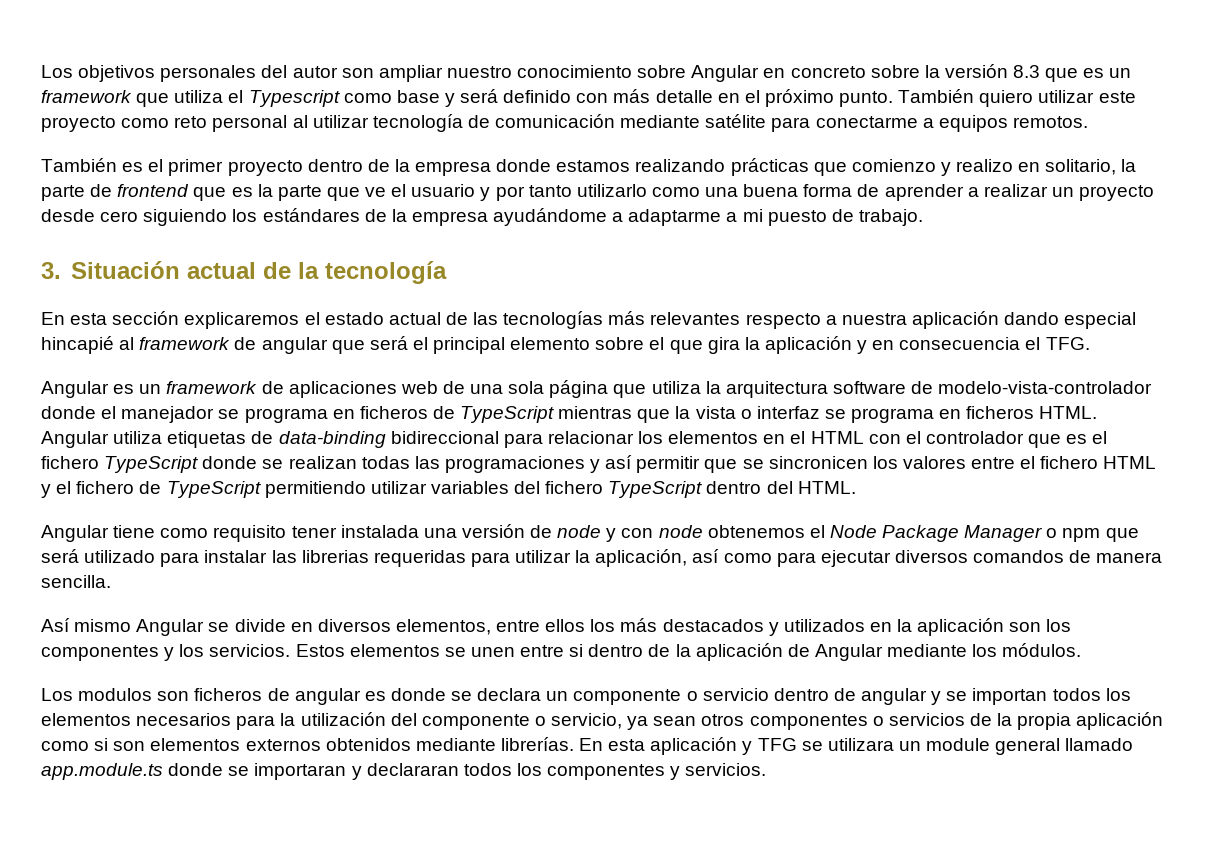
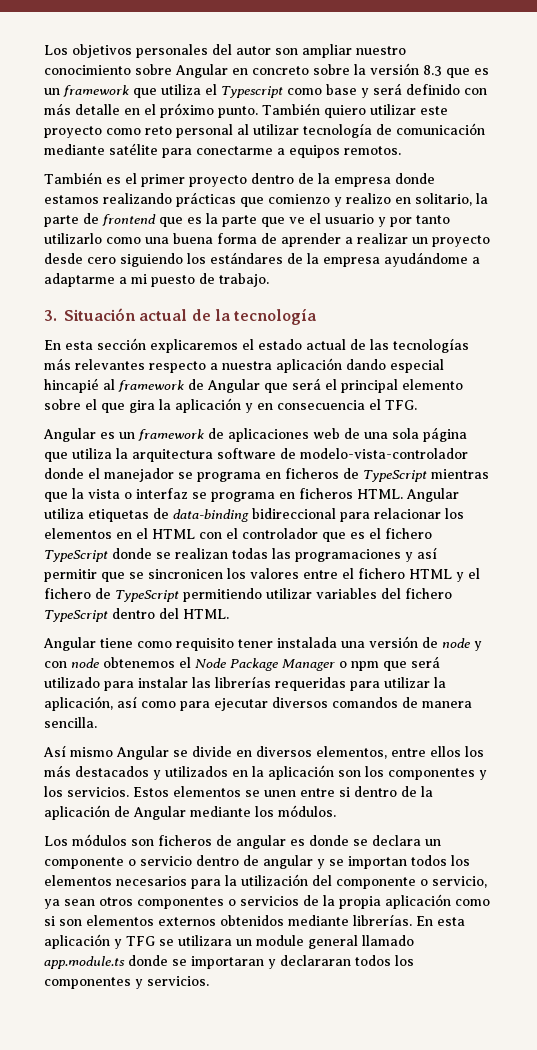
[261,337,328,354] angular -> [207,379,260,393] Angular
[301,550,369,563] librerias -> [215,676,271,688] librerías
[78,688,153,701] modulos -> [72,834,127,846] módulos

